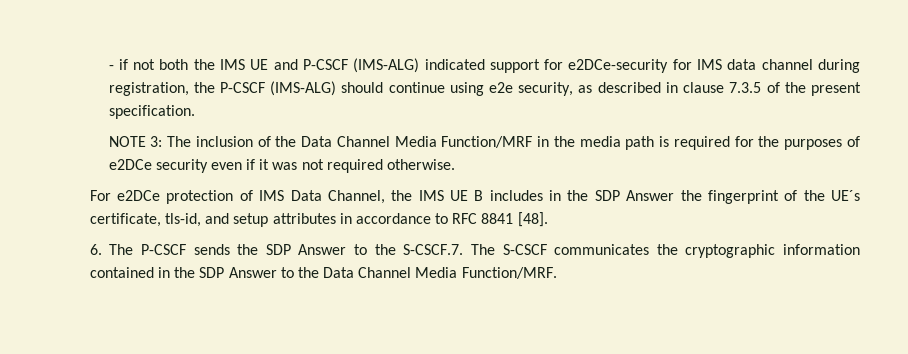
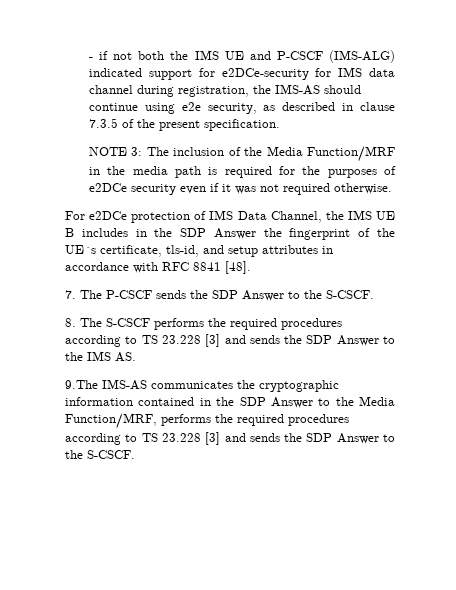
[219,81,337,96] P-CSCF (IMS-ALG) -> [274,84,320,95] IMS-AS
[301,136,390,147] Data Channel -> (263, 151) none
[435,213,449,224] to -> [132,262,158,273] with
[89,244,102,255] 6. -> [64,290,76,299] 7.
[403,244,547,255] S-CSCF.7. The S-CSCF -> [325,290,374,299] [64,318,342,330] [64,334,396,347] [64,351,136,362] [64,379,147,390] S-CSCF. // 8. The S-CSCF performs the required procedures according to TS 23.228 [3] and sends the SDP Answer to the IMS AS. // 9.The IMS-AS
[323,267,557,279] Data Channel Media Function/MRF. -> [358,396,395,406] [64,413,349,429] [64,432,396,445] [64,450,135,459] Media Function/MRF, performs the required procedures according to TS 23.228 [3] and sends the SDP Answer to the S-CSCF.

